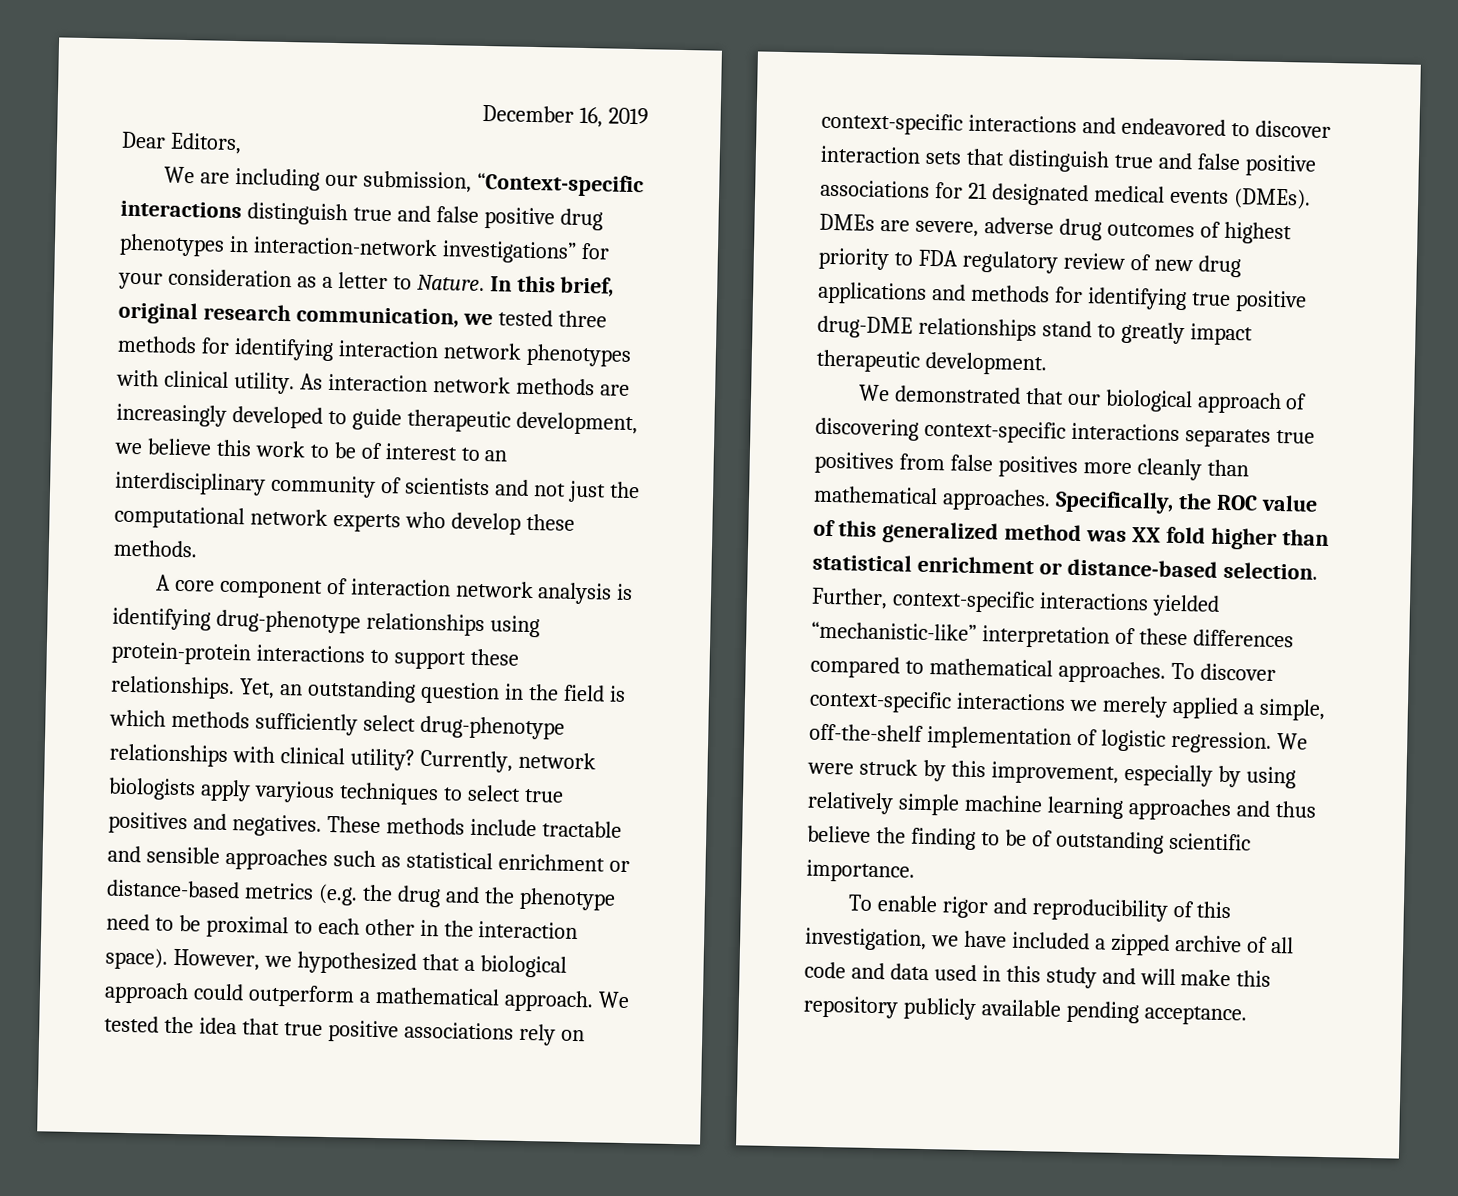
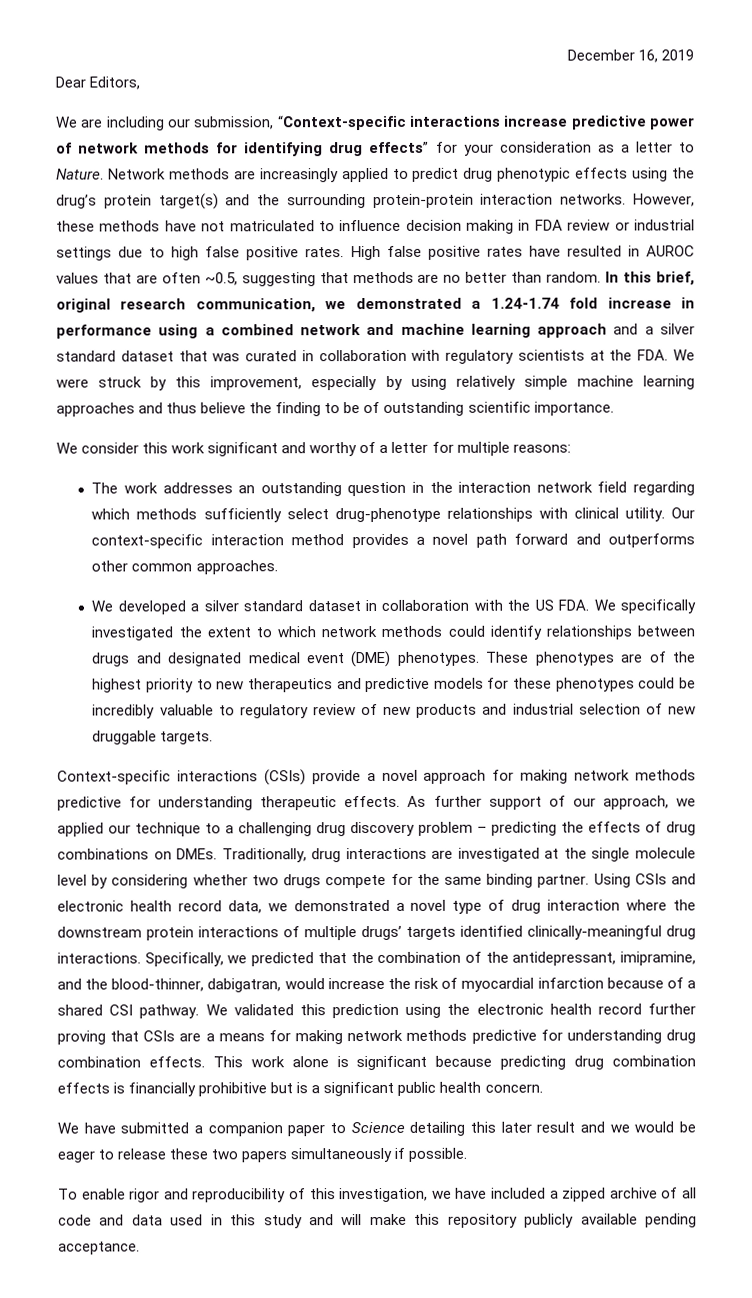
[246,202,603,231] [119,233,577,264] distinguish true and false positive drug phenotypes in interaction-network investigations” -> [503,115,695,130] [56,141,430,157] increase predictive power of network methods for identifying drug effects”
(485, 283) none -> [107,167,695,183] [56,193,695,210] [56,219,695,234] [56,245,695,261] [56,271,602,287] Network methods are increasingly applied to predict drug phenotypic effects using the drug’s protein target(s) and the surrounding protein-protein interaction networks. However, these methods have not matriculated to influence decision making in FDA review or industrial settings due to high false positive rates. High false positive rates have resulted in AUROC values that are often ~0.5, suggesting that methods are no better than random.
[497,309,607,328] [117,335,632,367] [116,369,630,396] [116,403,638,436] [114,438,508,462] [114,471,640,503] [114,505,575,535] [113,539,198,558] [155,574,634,605] [112,607,540,638] [111,641,519,670] [110,675,626,705] [109,709,565,740] [109,743,596,773] [108,777,564,806] [108,811,622,838] [107,845,630,873] [106,879,616,911] [106,913,579,940] [105,947,567,978] [104,981,630,1013] [104,1015,585,1046] [821,111,1331,138] [820,145,1316,177] [820,179,1311,210] [819,213,1292,245] [818,247,1241,278] [817,281,1307,313] [817,315,1253,346] [816,349,1047,376] [857,384,1308,415] [815,417,1315,448] [814,451,1249,481] [813,485,1318,514] [813,519,1329,550] [812,553,1318,580] [811,587,1220,617] [811,621,1294,649] [810,655,1276,684] [809,689,1326,721] [809,723,1272,754] tested three methods for identifying interaction network phenotypes with clinical utility. As interaction network methods are increasingly developed to guide therapeutic development, we believe this work to be of interest to an interdisciplinary community of scientists and not just the computational network experts who develop these methods. // A core component of interaction network analysis is identifying drug-phenotype relationships using protein-protein interactions to support these relationships. Yet, an outstanding question in the field is which methods sufficiently select drug-phenotype relationships with clinical utility? Currently, network biologists apply varyious techniques to select true positives and negatives. These methods include tractable and sensible approaches such as statistical enrichment or distance-based metrics (e.g. the drug and the phenotype need to be proximal to each other in the interaction space). However, we hypothesized that a biological approach could outperform a mathematical approach. We tested the idea that true positive associations rely on context-specific interactions and endeavored to discover interaction sets that distinguish true and false positive associations for 21 designated medical events (DMEs). DMEs are severe, adverse drug outcomes of highest priority to FDA regulatory review of new drug applications and methods for identifying true positive drug-DME relationships stand to greatly impact therapeutic development. // We demonstrated that our biological approach of discovering context-specific interactions separates true positives from false positives more cleanly than mathematical approaches. Specifically, the ROC value of this generalized method was XX fold higher than statistical enrichment or distance-based selection. Further, context-specific interactions yielded “mechanistic-like” interpretation of these differences compared to mathematical approaches. To discover context-specific interactions we merely applied a simple, off-the-shelf implementation of logistic regression. -> [355,297,696,310] [56,323,695,339] [56,349,669,364] demonstrated a 1.24-1.74 fold increase in performance using a combined network and machine learning approach and a silver standard dataset that was curated in collaboration with regulatory scientists at the FDA.
(915, 871) none -> [56,441,571,457] [91,481,695,497] [91,507,696,523] [91,533,696,549] [91,560,278,575] [91,599,696,615] [91,625,696,641] [92,650,697,668] [92,677,696,693] [92,703,696,719] [92,730,214,745] [57,769,696,786] [57,795,697,811] [57,821,696,837] [57,847,696,863] [57,873,696,889] [57,899,696,914] [57,925,696,941] [57,951,696,967] [57,977,696,993] [57,1003,696,1019] [57,1029,696,1045] [57,1055,696,1071] [57,1081,543,1097] [57,1121,696,1137] [57,1147,468,1163] // We consider this work significant and worthy of a letter for multiple reasons: // The work addresses an outstanding question in the interaction network field regarding which methods sufficiently select drug-phenotype relationships with clinical utility. Our context-specific interaction method provides a novel path forward and outperforms other common approaches. // We developed a silver standard dataset in collaboration with the US FDA. We specifically investigated the extent to which network methods could identify relationships between drugs and designated medical event (DME) phenotypes. These phenotypes are of the highest priority to new therapeutics and predictive models for these phenotypes could be incredibly valuable to regulatory review of new products and industrial selection of new druggable targets. // Context-specific interactions (CSIs) provide a novel approach for making network methods predictive for understanding therapeutic effects. As further support of our approach, we applied our technique to a challenging drug discovery problem – predicting the effects of drug combinations on DMEs. Traditionally, drug interactions are investigated at the single molecule level by considering whether two drugs compete for the same binding partner. Using CSIs and electronic health record data, we demonstrated a novel type of drug interaction where the downstream protein interactions of multiple drugs’ targets identified clinically-meaningful drug interactions. Specifically, we predicted that the combination of the antidepressant, imipramine, and the blood-thinner, dabigatran, would increase the risk of myocardial infarction because of a shared CSI pathway. We validated this prediction using the electronic health record further proving that CSIs are a means for making network methods predictive for understanding drug combination effects. This work alone is significant because predicting drug combination effects is financially prohibitive but is a significant public health concern. // We have submitted a companion paper to Science detailing this later result and we would be eager to release these two papers simultaneously if possible.

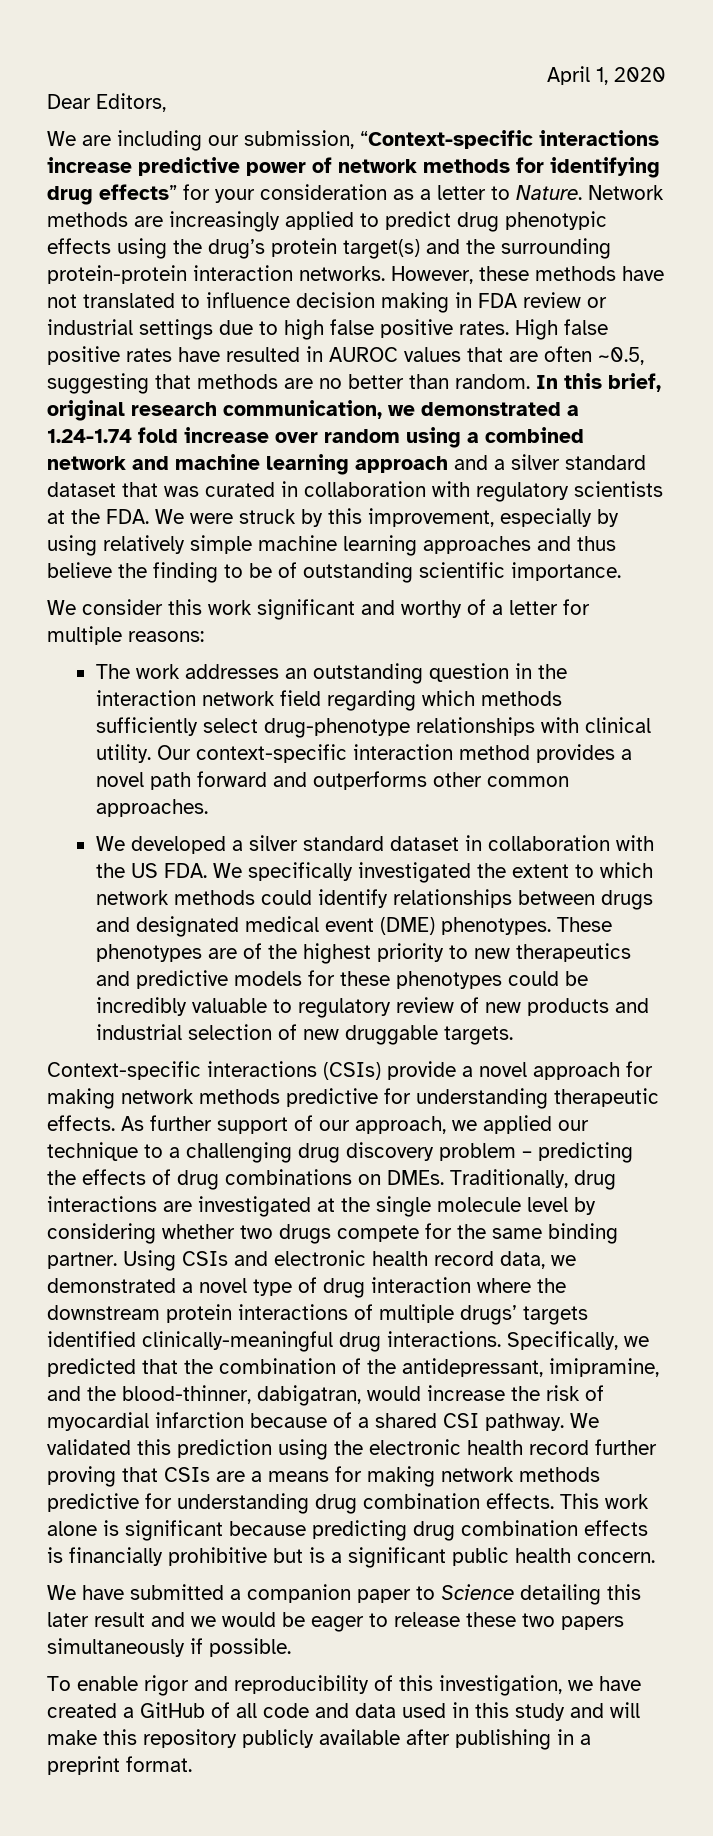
[566,49,694,63] December 16, 2019 -> [547,66,666,85] April 1, 2020
[229,220,315,232] matriculated -> [83,293,175,308] translated
[681,297,696,309] [56,324,152,339] in performance -> [275,429,400,443] over random
[491,1187,658,1202] included a zipped archive -> [47,1702,205,1718] created a GitHub
[645,1213,698,1228] [58,1241,140,1255] pending acceptance. -> [406,1729,591,1750] [47,1756,192,1775] after publishing in a preprint format.

